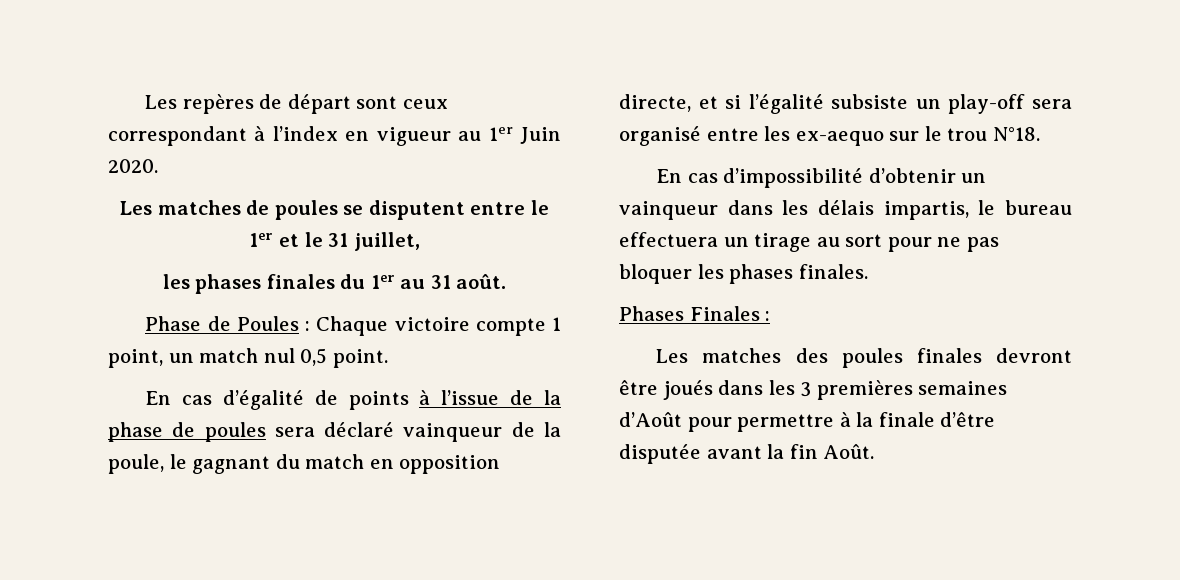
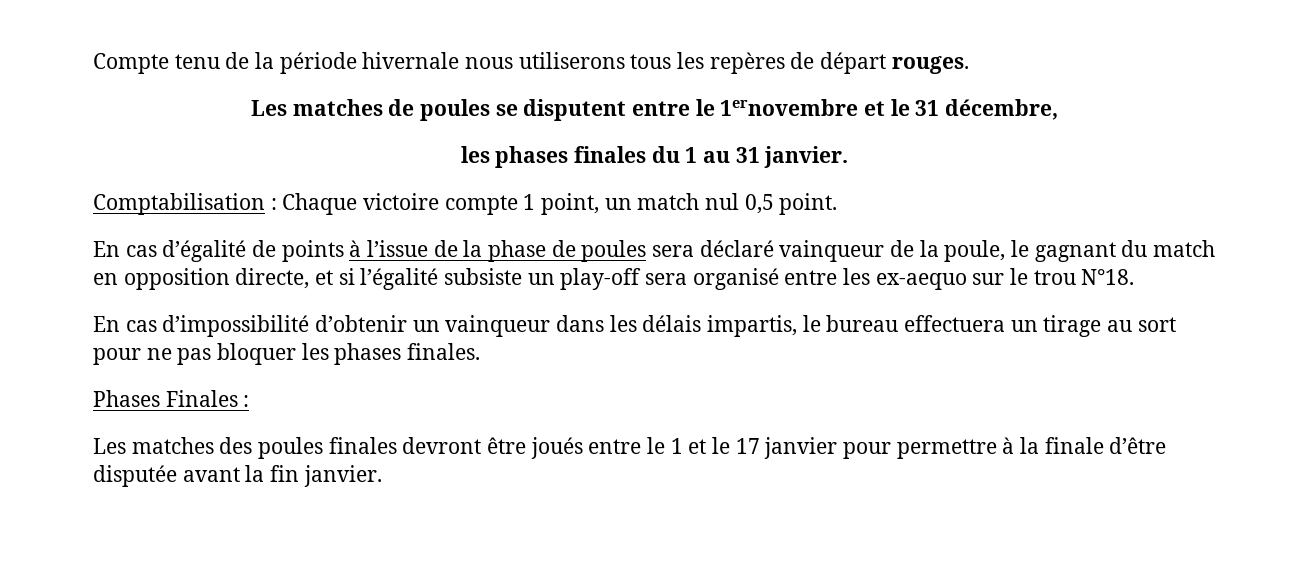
[145,94,448,114] [108,126,561,146] [108,159,158,173] Les repères de départ sont ceux correspondant à l’index en vigueur au 1er Juin 2020. -> [93,52,969,74] Compte tenu de la période hivernale nous utiliserons tous les repères de départ rouges.
[249,233,274,247] 1er -> [720,99,859,116] 1ernovembre
[353,232,420,251] juillet, -> [945,99,1059,120] décembre,
[370,275,395,289] 1er -> [685,147,698,163] 1
[456,274,507,289] [145,316,299,331] août. // Phase de Poules -> [764,146,849,168] [93,193,265,215] janvier. // Comptabilisation
[718,380,1008,400] [619,412,682,427] dans les 3 premières semaines d’Août -> [588,437,838,459] entre le 1 et le 17 janvier
[823,444,875,459] Août. -> [303,465,382,487] janvier.

